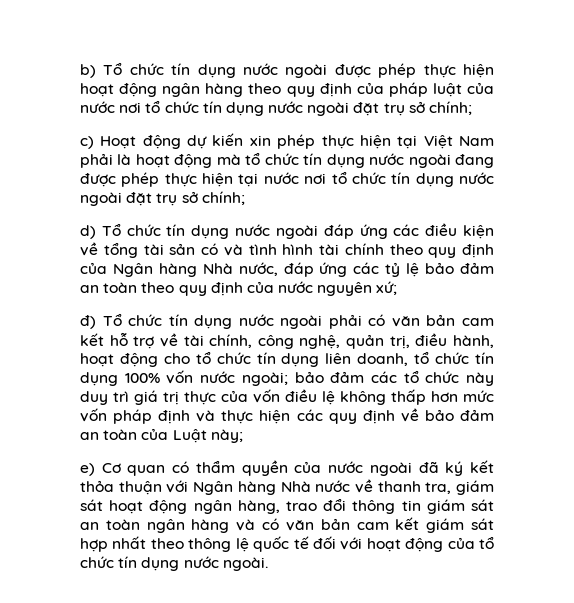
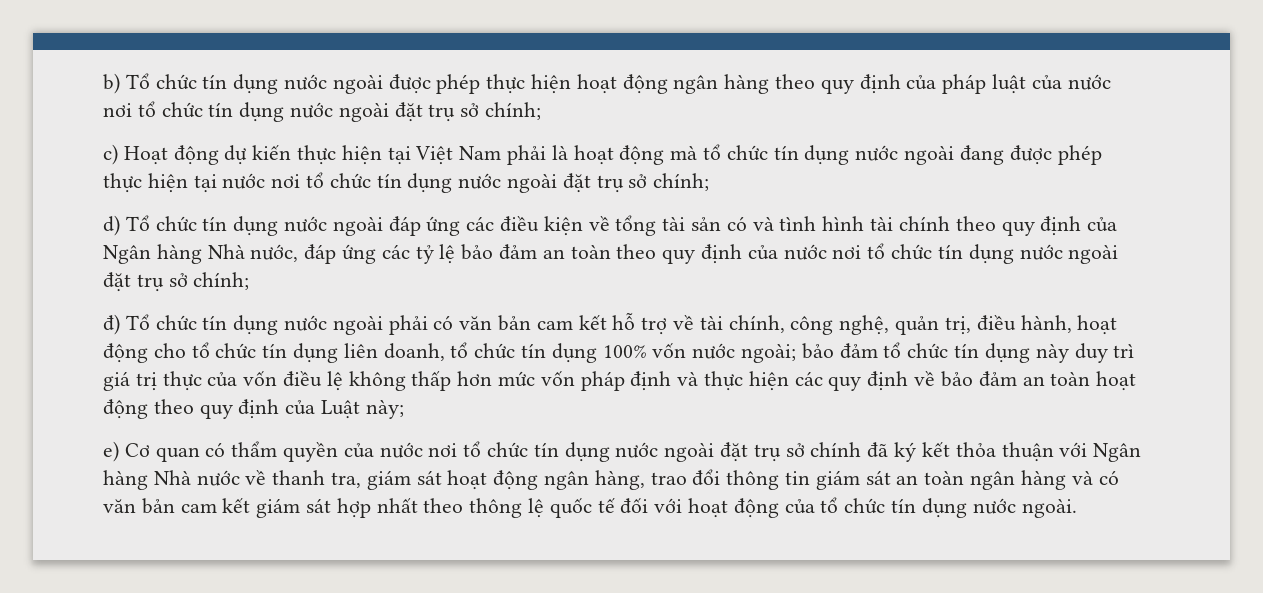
[249,134,316,149] xin phép -> (292, 152) none
[317,281,398,296] nguyên xứ; -> [832,243,1119,264] [103,272,250,292] nơi tổ chức tín dụng nước ngoài đặt trụ sở chính;
[370,370,460,383] các tổ chức -> [883,342,1030,363] tổ chức tín dụng
(138, 434) none -> [1096,371,1137,391] [103,399,280,419] hoạt động theo quy định
[369,462,412,476] ngoài -> [428,441,862,462] nơi tổ chức tín dụng nước ngoài đặt trụ sở chính

